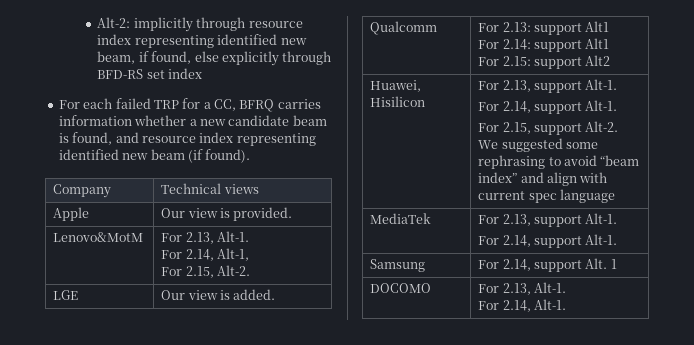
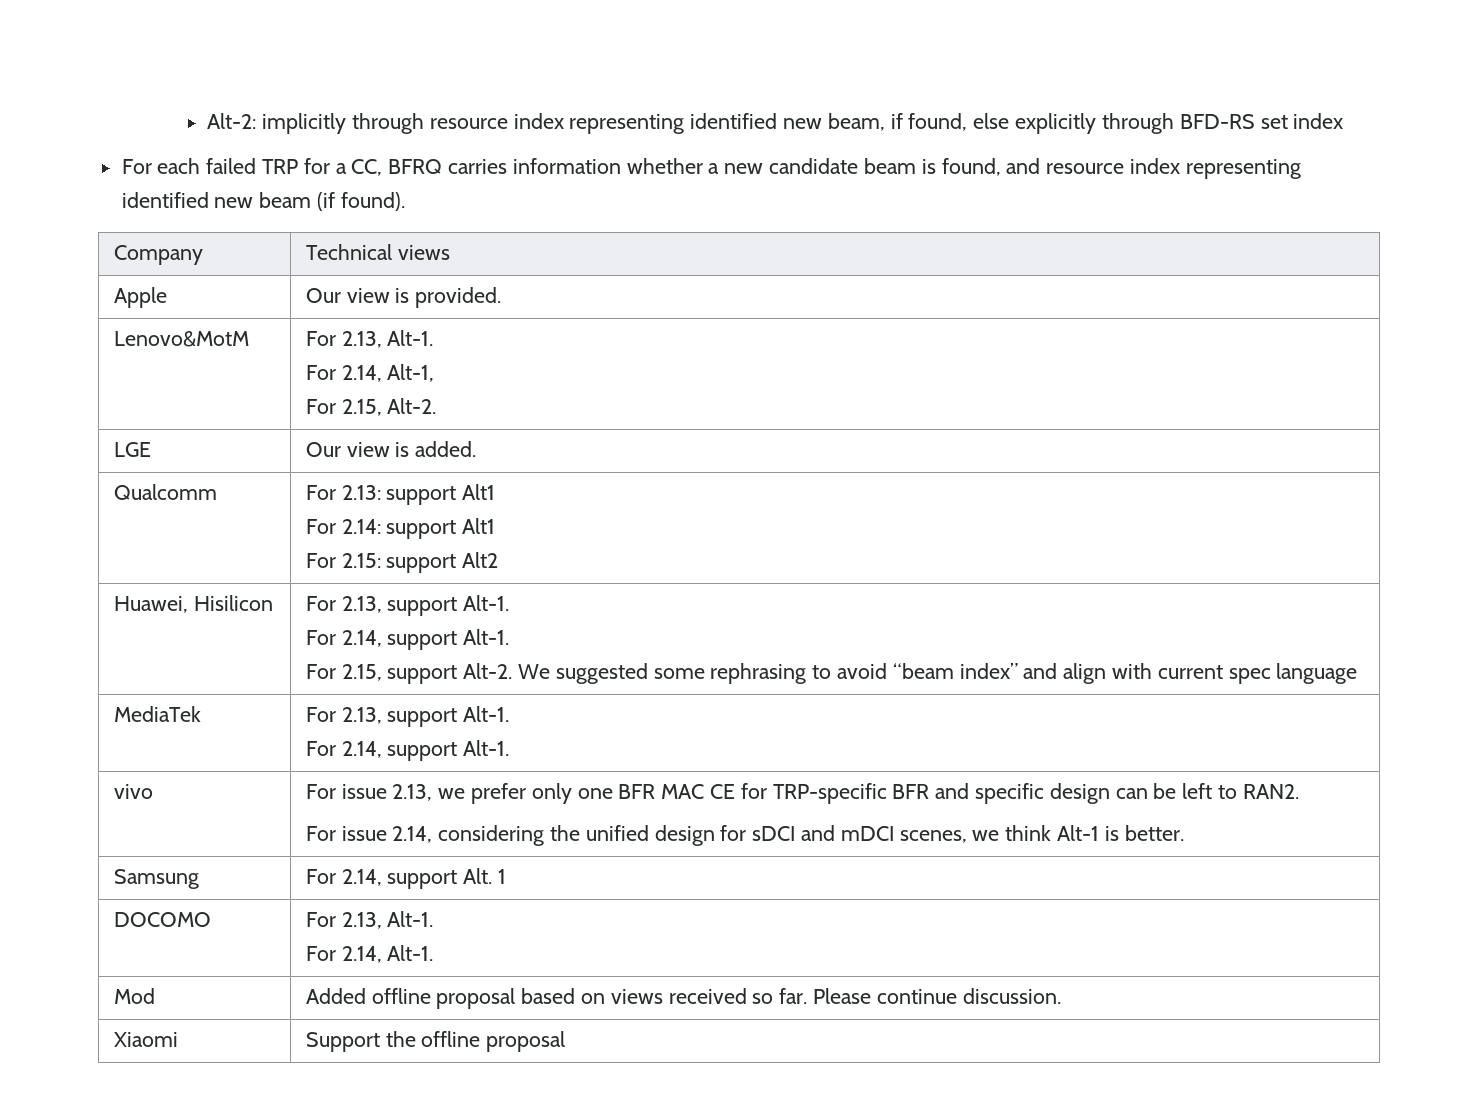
(618, 239) none -> [113,784,153,799] [305,783,1299,804] [305,825,1184,846] // vivo | For issue 2.13, we prefer only one BFR MAC CE for TRP-specific BFR and specific design can be left to RAN2. // For issue 2.14, considering the unified design for sDCI and mDCI scenes, we think Alt-1 is better.
(566, 304) none -> [113,988,155,1004] [305,988,1061,1009] [113,1032,178,1047] [305,1031,566,1052] // Mod | Added offline proposal based on views received so far. Please continue discussion. // Xiaomi | Support the offline proposal

